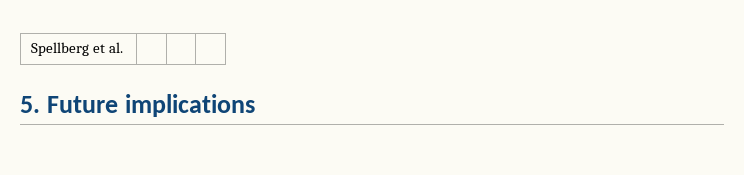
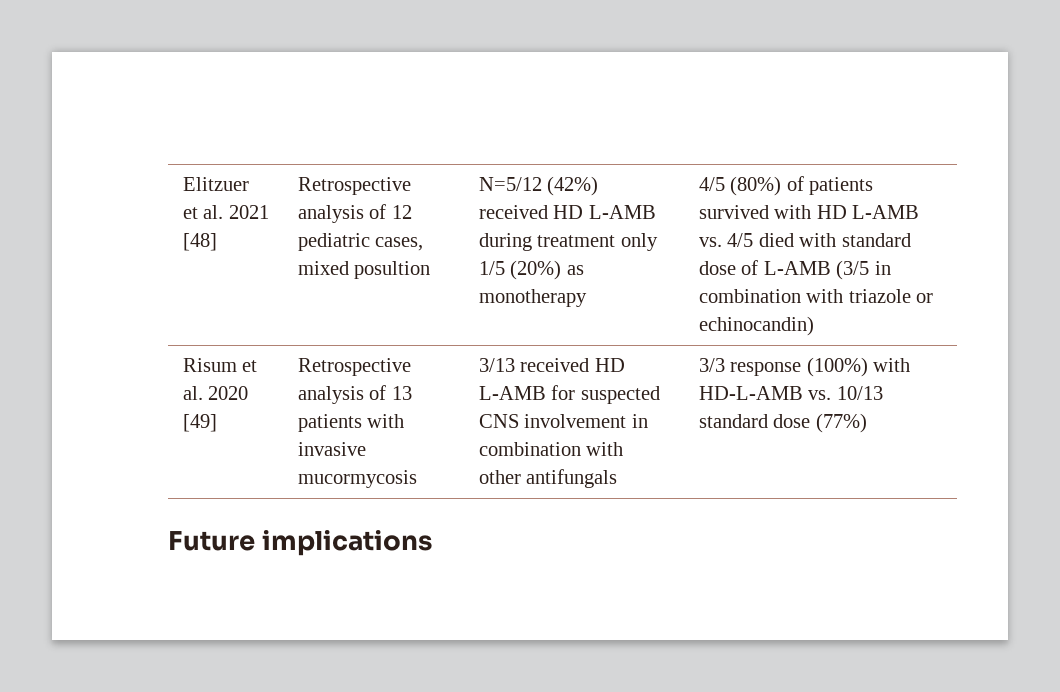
[30,42,123,56] [20,96,40,113] Spellberg et al. | | | // 5. -> [182,177,249,191] [182,205,269,219] [182,233,217,251] [297,177,411,195] [297,204,412,223] [297,233,424,251] [297,261,431,279] [478,176,599,196] [478,205,656,219] [478,233,658,251] [478,260,584,280] [478,289,587,307] [698,176,874,196] [698,205,920,219] [698,233,912,247] [698,260,892,280] [698,289,934,303] [698,316,814,336] [182,358,258,372] [182,386,249,400] [182,414,217,432] [297,358,411,376] [297,385,412,404] [297,414,405,432] [297,442,366,456] [297,470,417,488] [478,358,625,372] [478,385,660,404] [478,414,648,428] [478,442,624,456] [478,469,618,488] [698,357,911,377] [698,386,883,400] [698,413,867,433] Elitzuer et al. 2021 [48] | Retrospective analysis of 12 pediatric cases, mixed posultion | N=5/12 (42%) received HD L-AMB during treatment only 1/5 (20%) as monotherapy | 4/5 (80%) of patients survived with HD L-AMB vs. 4/5 died with standard dose of L-AMB (3/5 in combination with triazole or echinocandin) // Risum et al. 2020 [49] | Retrospective analysis of 13 patients with invasive mucormycosis | 3/13 received HD L-AMB for suspected CNS involvement in combination with other antifungals | 3/3 response (100%) with HD-L-AMB vs. 10/13 standard dose (77%) //

